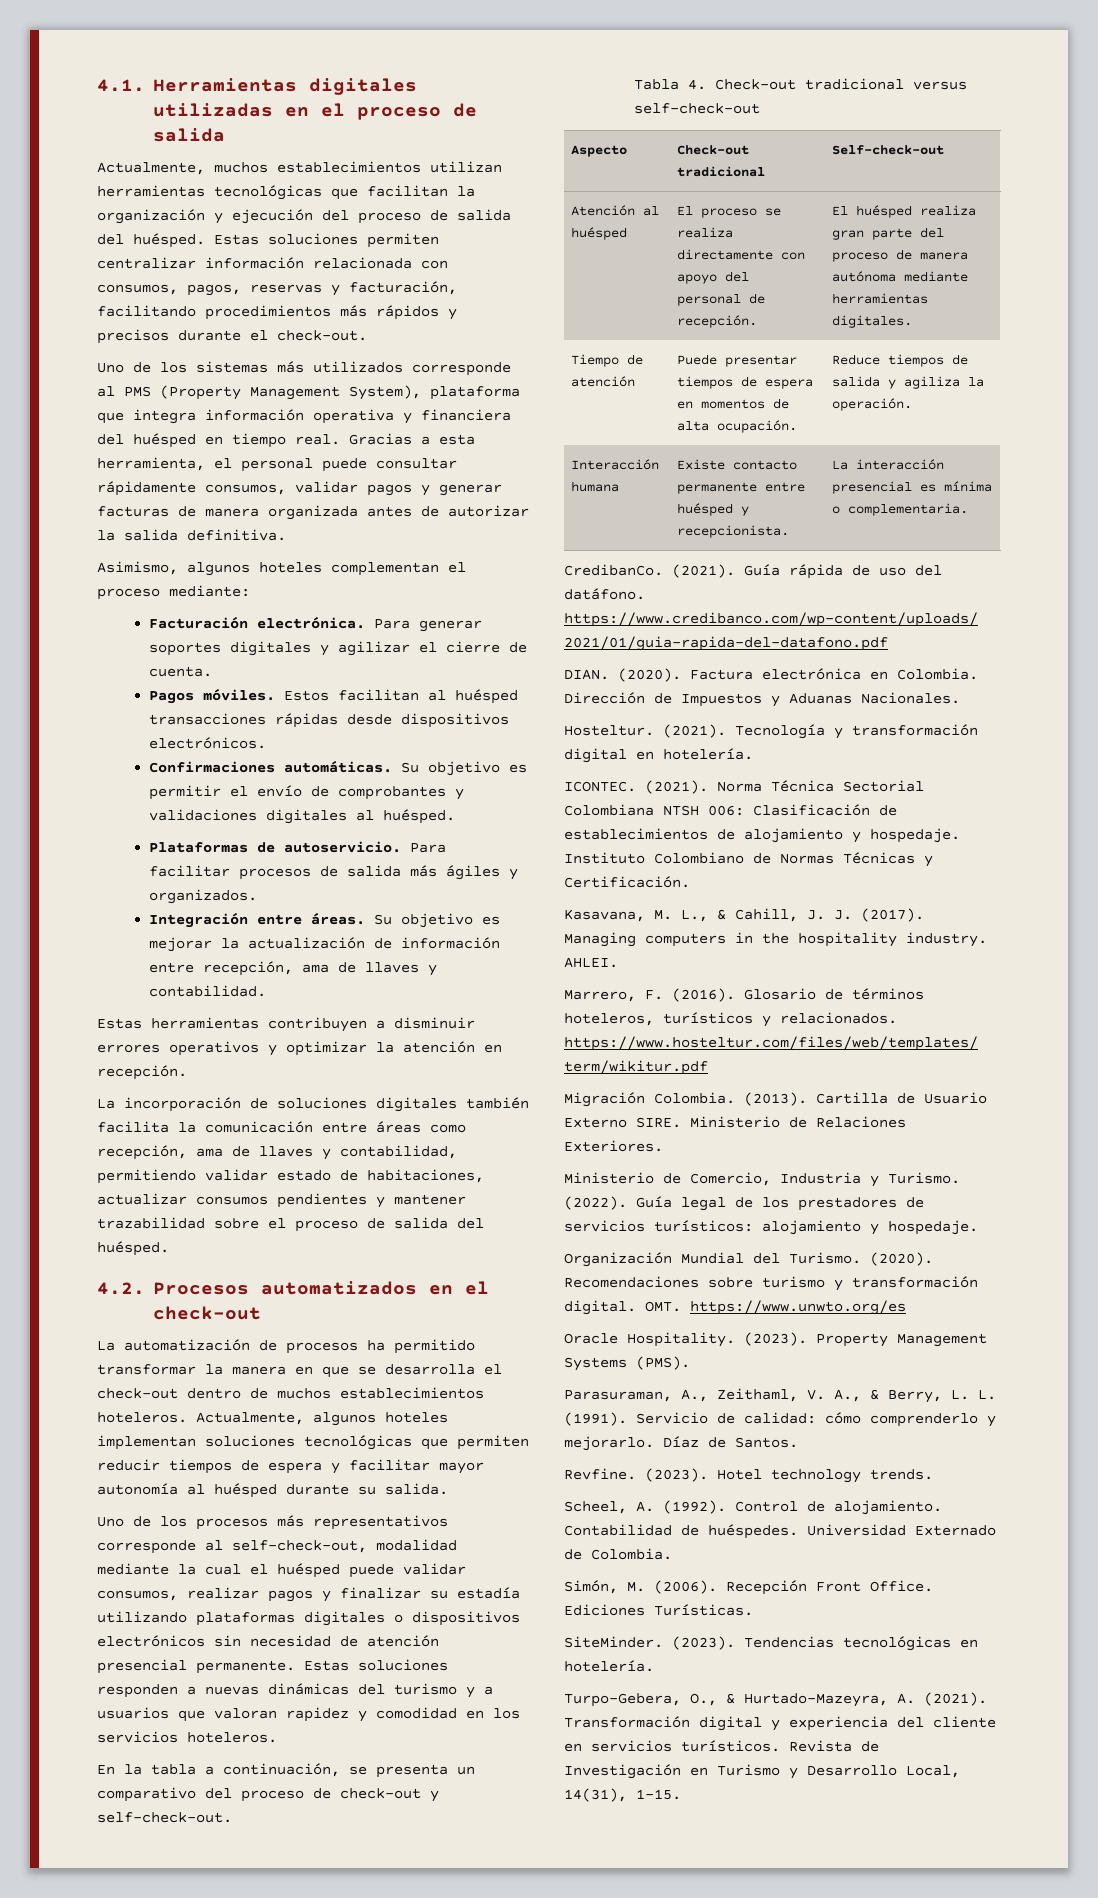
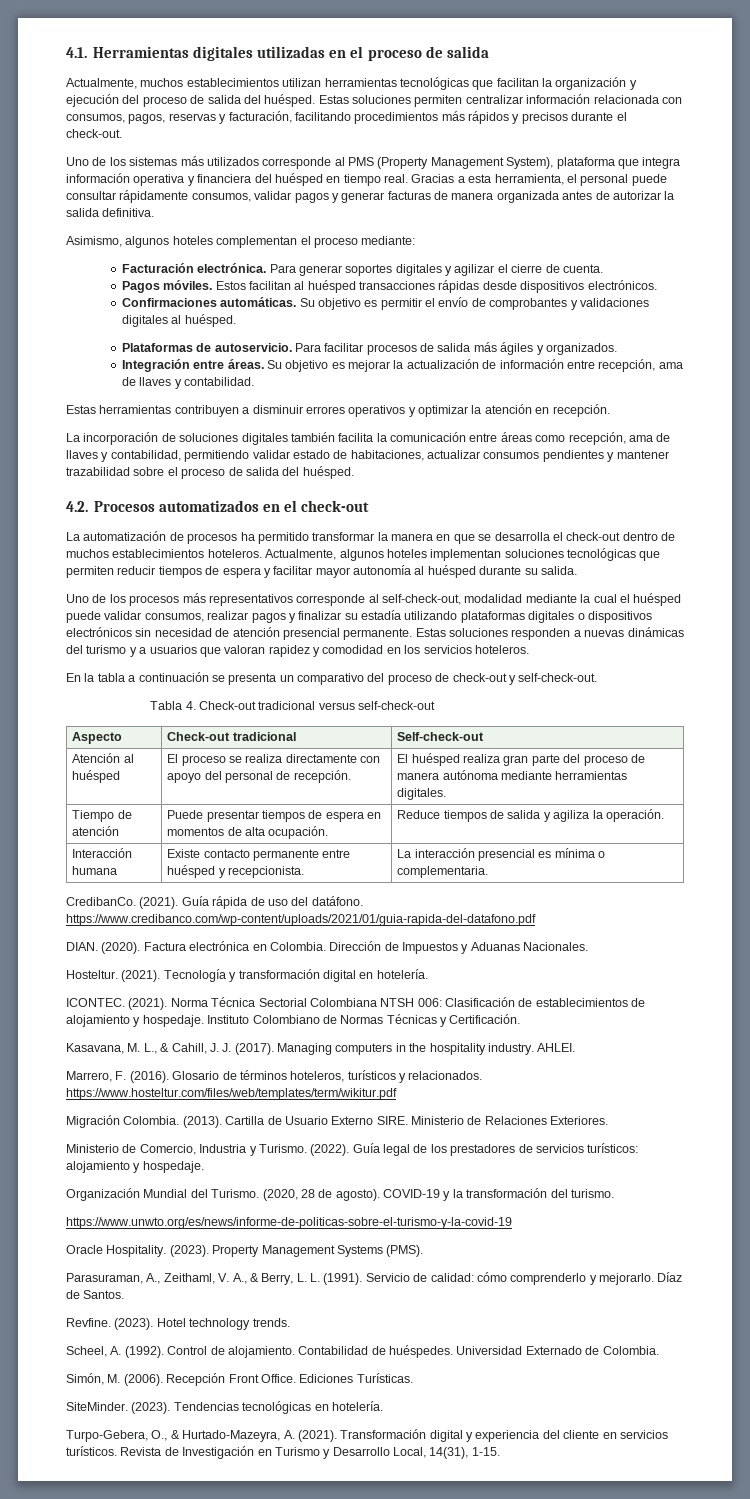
[223,1763,340,1777] continuación, -> [138,672,209,682] continuación
[870,1252,933,1266] [564,1276,978,1291] [564,1300,906,1315] (2020). Recomendaciones sobre turismo y transformación digital. OMT. https://www.unwto.org/es -> [262,1188,614,1201] [66,1217,512,1229] (2020, 28 de agosto). COVID-19 y la transformación del turismo. // https://www.unwto.org/es/news/informe-de-politicas-sobre-el-turismo-y-la-covid-19

